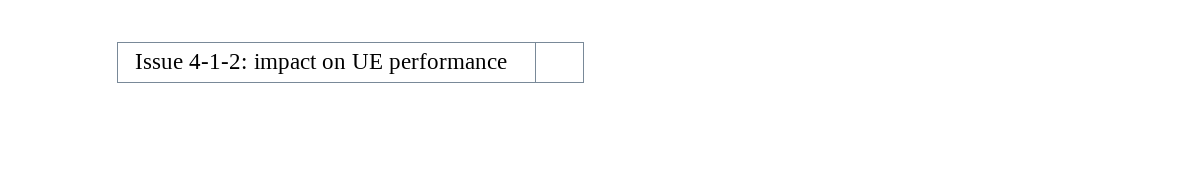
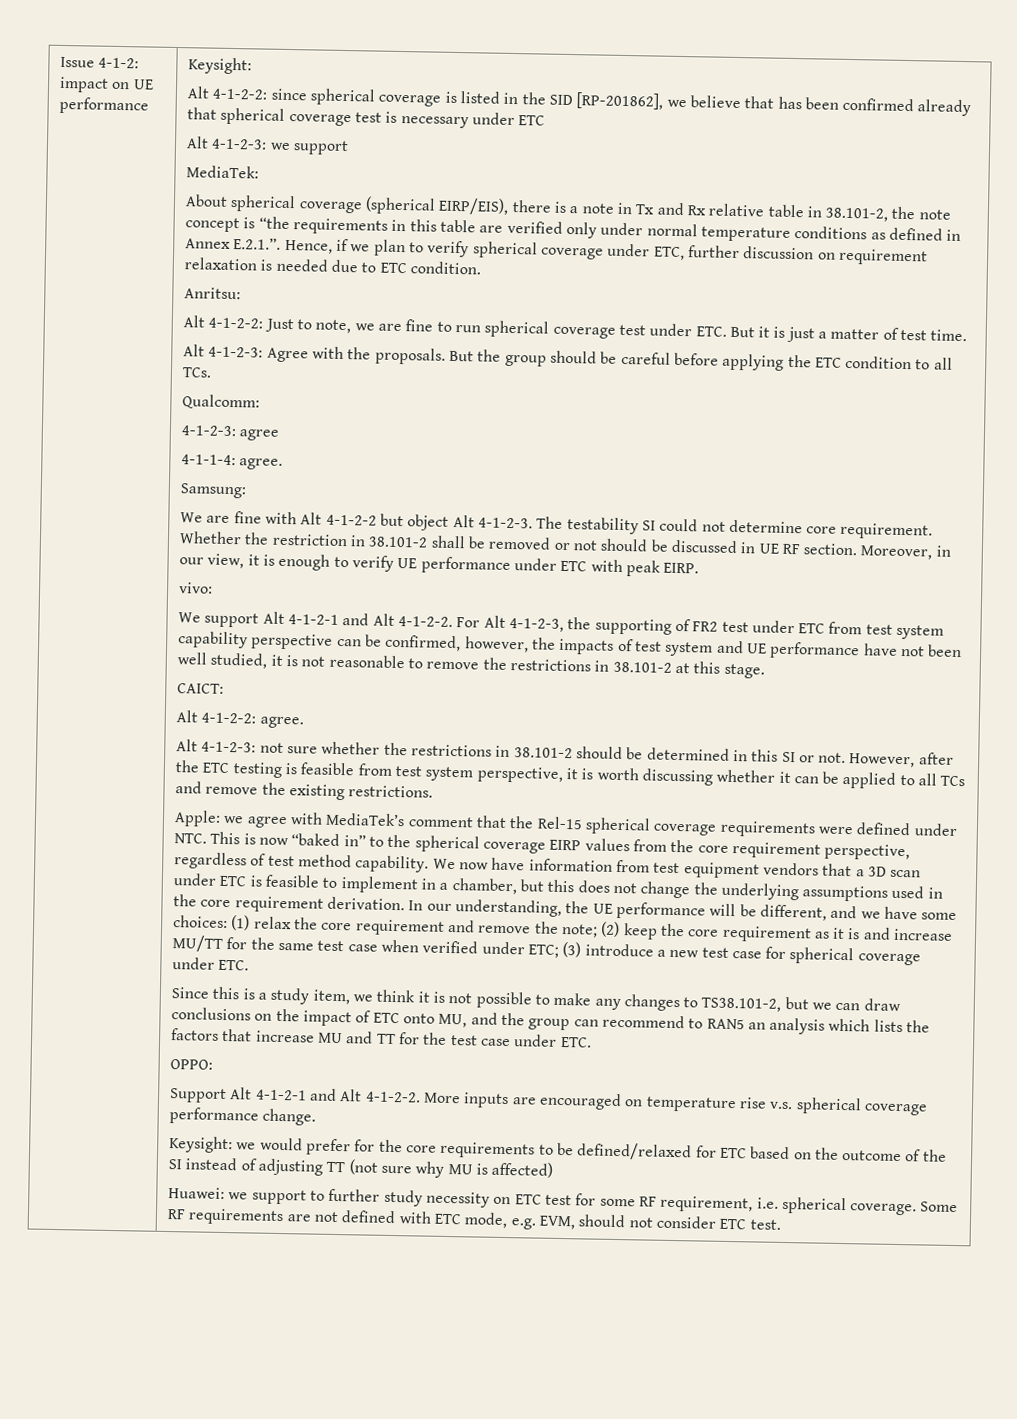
(508, 63) none -> [188,57,253,75] [187,86,972,117] [187,107,546,129] [186,136,349,156] [186,165,260,179] [185,194,951,222] [185,216,962,242] [185,237,928,266] [184,257,481,275] [184,287,242,300] [183,315,968,343] [183,344,953,371] [182,367,213,378] [182,394,261,410] [181,425,280,441] [181,454,284,470] [180,483,247,499] [180,511,934,540] [179,531,951,560] [179,553,700,577] [179,582,214,594] [178,611,945,640] [178,631,963,660] [177,652,765,679] [177,683,225,694] [176,710,304,729] [176,739,954,768] [175,760,966,789] [175,781,434,801] [174,810,958,838] [174,831,911,861] [174,852,922,879] [173,873,943,902] [173,894,958,921] [173,915,954,943] [172,935,921,966] [172,957,250,971] [171,986,901,1012] [171,1007,931,1035] [171,1028,592,1048] [170,1059,214,1070] [169,1087,928,1116] [169,1107,317,1126] [169,1136,947,1162] [168,1157,554,1178] [168,1187,959,1216] [167,1208,781,1230] Keysight: // Alt 4-1-2-2: since spherical coverage is listed in the SID [RP-201862], we believe that has been confirmed already that spherical coverage test is necessary under ETC // Alt 4-1-2-3: we support // MediaTek: // About spherical coverage (spherical EIRP/EIS), there is a note in Tx and Rx relative table in 38.101-2, the note concept is “the requirements in this table are verified only under normal temperature conditions as defined in Annex E.2.1.”. Hence, if we plan to verify spherical coverage under ETC, further discussion on requirement relaxation is needed due to ETC condition. // Anritsu: // Alt 4-1-2-2: Just to note, we are fine to run spherical coverage test under ETC. But it is just a matter of test time. // Alt 4-1-2-3: Agree with the proposals. But the group should be careful before applying the ETC condition to all TCs. // Qualcomm: // 4-1-2-3: agree // 4-1-1-4: agree. // Samsung: // We are fine with Alt 4-1-2-2 but object Alt 4-1-2-3. The testability SI could not determine core requirement. Whether the restriction in 38.101-2 shall be removed or not should be discussed in UE RF section. Moreover, in our view, it is enough to verify UE performance under ETC with peak EIRP. // vivo: // We support Alt 4-1-2-1 and Alt 4-1-2-2. For Alt 4-1-2-3, the supporting of FR2 test under ETC from test system capability perspective can be confirmed, however, the impacts of test system and UE performance have not been well studied, it is not reasonable to remove the restrictions in 38.101-2 at this stage. // CAICT: // Alt 4-1-2-2: agree. // Alt 4-1-2-3: not sure whether the restrictions in 38.101-2 should be determined in this SI or not. However, after the ETC testing is feasible from test system perspective, it is worth discussing whether it can be applied to all TCs and remove the existing restrictions. // Apple: we agree with MediaTek’s comment that the Rel-15 spherical coverage requirements were defined under NTC. This is now “baked in” to the spherical coverage EIRP values from the core requirement perspective, regardless of test method capability. We now have information from test equipment vendors that a 3D scan under ETC is feasible to implement in a chamber, but this does not change the underlying assumptions used in the core requirement derivation. In our understanding, the UE performance will be different, and we have some choices: (1) relax the core requirement and remove the note; (2) keep the core requirement as it is and increase MU/TT for the same test case when verified under ETC; (3) introduce a new test case for spherical coverage under ETC. // Since this is a study item, we think it is not possible to make any changes to TS38.101-2, but we can draw conclusions on the impact of ETC onto MU, and the group can recommend to RAN5 an analysis which lists the factors that increase MU and TT for the test case under ETC. // OPPO: // Support Alt 4-1-2-1 and Alt 4-1-2-2. More inputs are encouraged on temperature rise v.s. spherical coverage performance change. // Keysight: we would prefer for the core requirements to be defined/relaxed for ETC based on the outcome of the SI instead of adjusting TT (not sure why MU is affected) // Huawei: we support to further study necessity on ETC test for some RF requirement, i.e. spherical coverage. Some RF requirements are not defined with ETC mode, e.g. EVM, should not consider ETC test.

